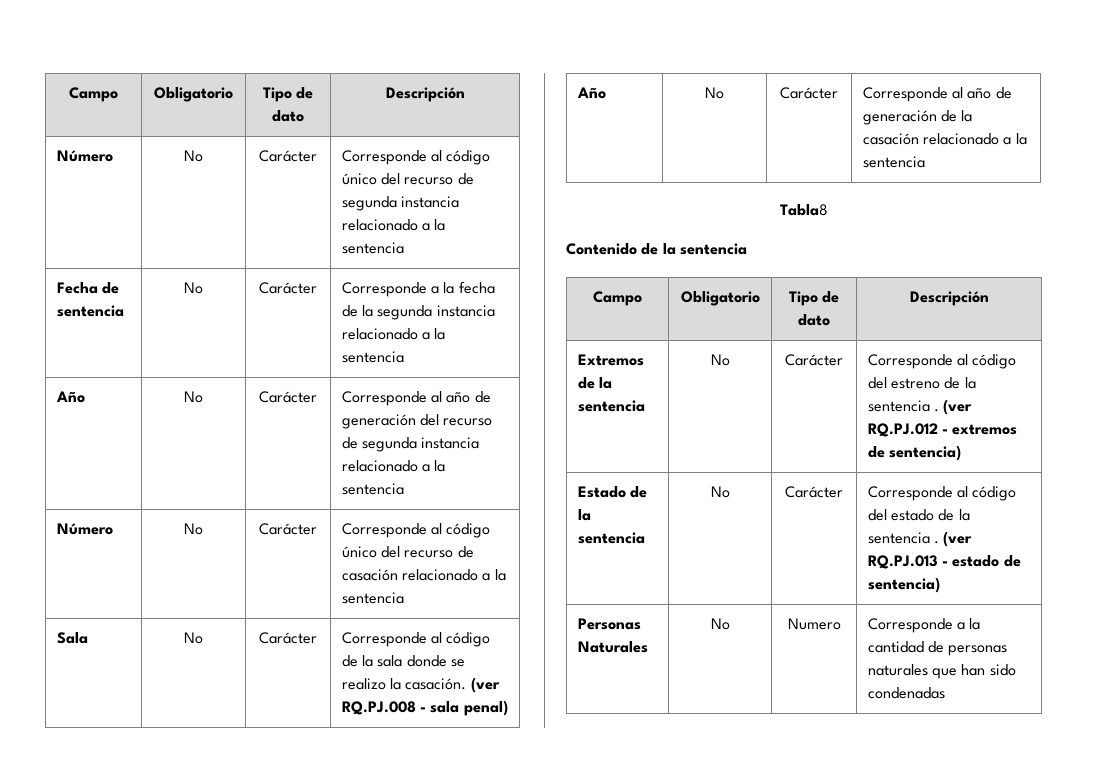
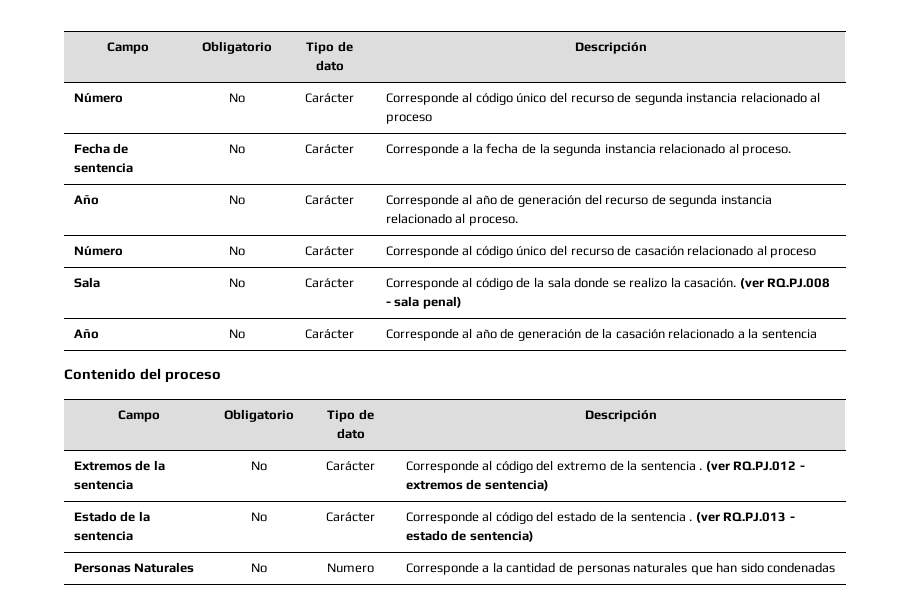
[421,219,446,231] [341,242,404,254] a la sentencia -> [810,92,821,103] [385,114,432,124] al proceso
[421,328,446,340] [341,351,404,363] a la sentencia -> [728,143,792,156] al proceso.
[421,460,446,472] [341,483,404,495] a la sentencia -> [455,213,518,226] al proceso.
[482,569,506,581] [341,592,404,604] a la sentencia -> [756,245,817,258] al proceso
[780,204,828,216] // Tabla8 -> (817, 334) none
[641,243,747,255] de la sentencia -> [139,368,221,383] del proceso
[890,378,940,389] estreno -> [556,461,606,471] extremo

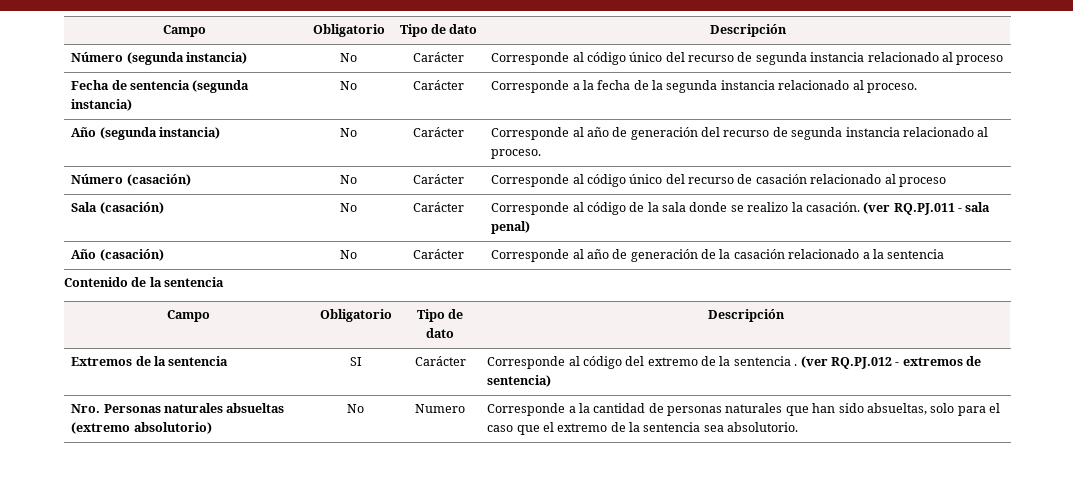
(123, 98) none -> [126,52,247,65] (segunda instancia)
(133, 168) none -> [192,80,250,93] [71,99,133,111] (segunda instancia)
(99, 200) none -> [99,127,220,140] (segunda instancia)
(123, 251) none -> [126,174,191,186] (casación)
(100, 282) none -> [99,202,164,214] (casación)
[767,278,831,288] RQ.PJ.008 -> [893,203,955,215] RQ.PJ.011
(99, 334) none -> [99,249,164,261] (casación)
[139,368,221,383] del proceso -> [131,277,225,287] de la sentencia
[251,461,267,471] No -> [349,357,362,366] SI
[73,511,150,522] [73,531,133,541] [251,512,267,522] [326,512,375,522] [405,511,795,524] [405,530,534,542] [73,562,195,573] Estado de la sentencia | No | Carácter | Corresponde al código del estado de la sentencia . (ver RQ.PJ.013 - estado de sentencia) // Personas Naturales -> [71,403,285,413] [71,422,212,434] Nro. Personas naturales absueltas (extremo absolutorio)
[767,562,836,573] condenadas -> [866,403,1001,416] [487,422,799,435] absueltas, solo para el caso que el extremo de la sentencia sea absolutorio.

